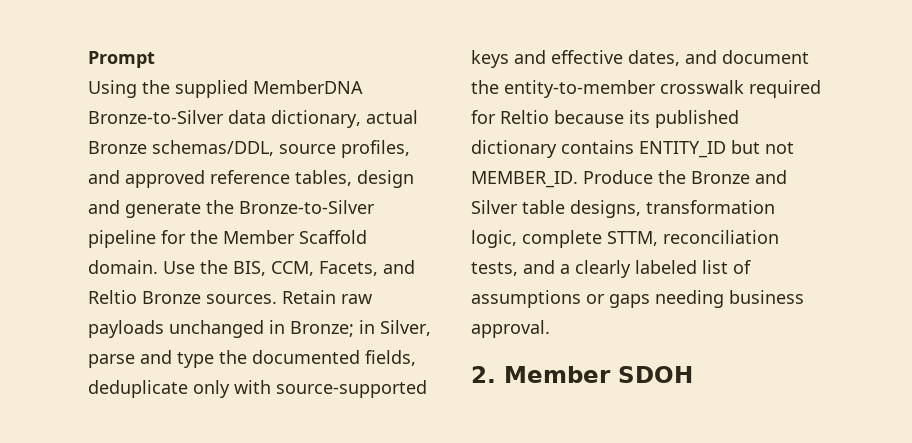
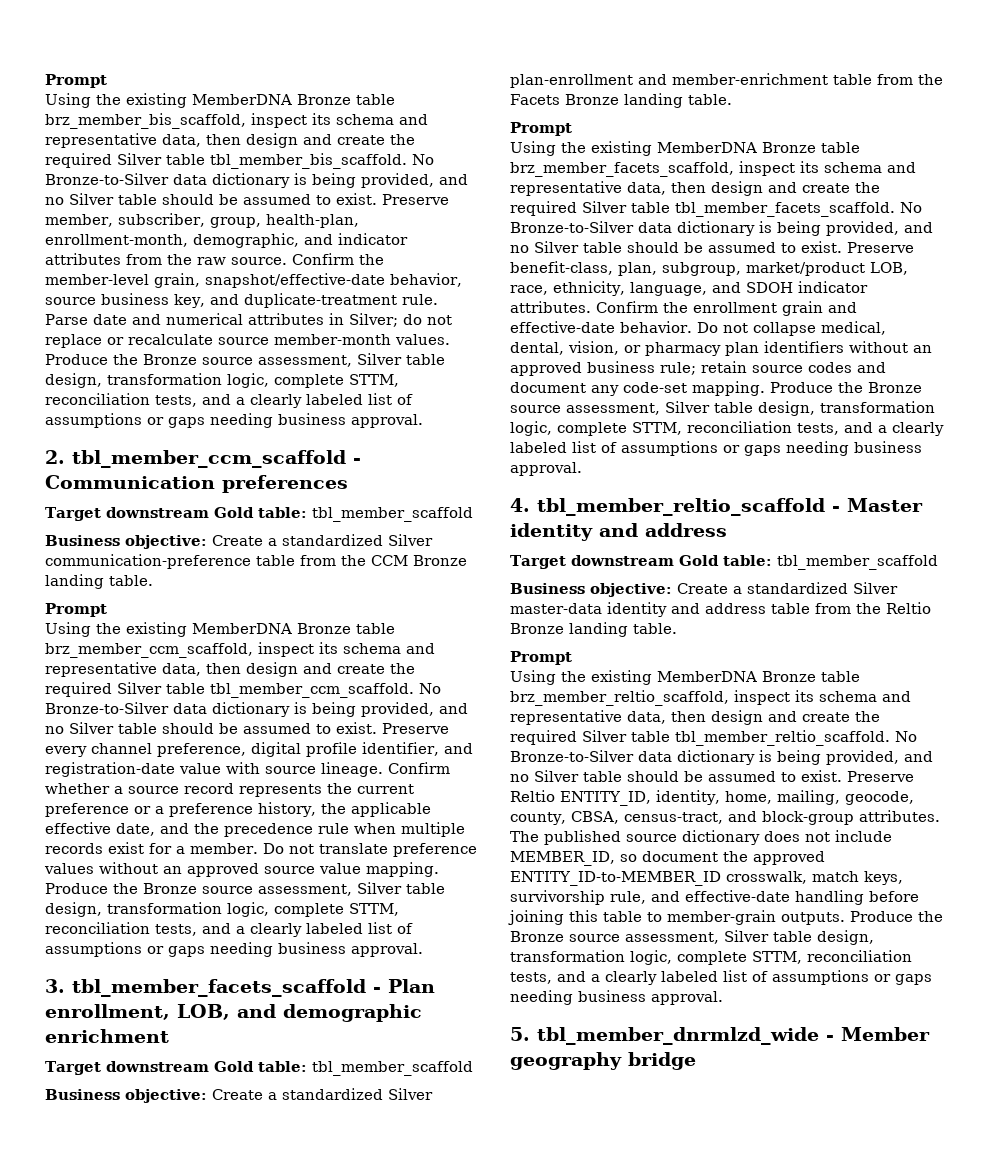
[88,51,155,68] [88,80,363,98] [88,110,418,128] [88,140,410,158] [88,170,414,188] [88,200,375,218] [88,230,367,248] [88,260,415,276] [88,290,372,304] [88,320,431,338] [88,350,416,368] [88,380,427,398] [471,50,809,68] [471,80,821,98] [471,110,739,128] [471,140,794,158] [471,170,787,188] [471,200,641,218] Prompt // Using the supplied MemberDNA Bronze-to-Silver data dictionary, actual Bronze schemas/DDL, source profiles, and approved reference tables, design and generate the Bronze-to-Silver pipeline for the Member Scaffold domain. Use the BIS, CCM, Facets, and Reltio Bronze sources. Retain raw payloads unchanged in Bronze; in Silver, parse and type the documented fields, deduplicate only with source-supported keys and effective dates, and document the entity-to-member crosswalk required for Reltio because its published dictionary contains ENTITY_ID but not MEMBER_ID. Produce the Bronze and Silver table designs, -> [45,74,107,88] [45,93,395,108] [45,113,428,129] [45,133,415,148] [45,153,434,169] [45,173,468,188] [45,193,449,205] [45,213,359,228] [45,233,408,248] [45,253,384,265] [45,273,462,288] [45,293,438,308] [45,313,452,327] [45,334,450,348] [45,353,445,367] [45,373,102,388] Prompt // Using the existing MemberDNA Bronze table brz_member_bis_scaffold, inspect its schema and representative data, then design and create the required Silver table tbl_member_bis_scaffold. No Bronze-to-Silver data dictionary is being provided, and no Silver table should be assumed to exist. Preserve member, subscriber, group, health-plan, enrollment-month, demographic, and indicator attributes from the raw source. Confirm the member-level grain, snapshot/effective-date behavior, source business key, and duplicate-treatment rule. Parse date and numerical attributes in Silver; do not replace or recalculate source member-month values. Produce the Bronze source assessment, Silver table design,
[504,366,693,383] Member SDOH -> [72,450,361,468] [45,475,348,493] [45,507,473,522] [45,534,433,549] [45,554,467,569] [45,574,153,589] [45,603,107,617] [45,622,395,637] [45,642,435,658] [45,662,415,677] [45,682,441,698] [45,702,468,717] [45,722,449,734] [45,742,473,757] [45,762,450,777] [45,783,414,797] [45,802,431,817] [45,822,465,837] [45,842,477,857] [44,862,439,877] [45,882,445,896] [45,902,399,917] [45,922,413,937] [45,942,423,957] [45,979,435,997] [45,1004,422,1022] [45,1029,169,1043] [45,1061,473,1076] [45,1088,433,1103] [510,73,943,88] [510,93,732,108] [510,122,572,136] [510,141,860,156] [510,161,916,177] [510,181,880,196] [510,201,922,217] [510,221,933,236] [510,241,914,253] [510,261,908,276] [510,281,868,296] [510,301,857,316] [510,321,886,336] [510,341,932,356] [510,361,886,376] [510,381,922,396] [510,401,935,416] [510,421,944,436] [510,441,922,456] [510,462,582,476] [510,498,923,516] [510,523,727,541] [510,555,938,570] [510,582,898,597] [510,602,931,617] [510,622,677,637] [510,651,572,665] [510,670,860,685] [510,690,911,706] [510,710,880,725] [510,730,917,746] [510,750,933,765] [510,770,914,782] [510,790,914,806] [510,810,940,825] [510,830,892,845] [510,851,825,866] [510,871,903,886] [510,890,919,905] [508,910,943,925] [510,930,874,945] [510,950,912,965] [510,970,932,985] [510,990,723,1005] [510,1027,930,1045] [510,1052,696,1070] tbl_member_ccm_scaffold - Communication preferences // Target downstream Gold table: tbl_member_scaffold // Business objective: Create a standardized Silver communication-preference table from the CCM Bronze landing table. // Prompt // Using the existing MemberDNA Bronze table brz_member_ccm_scaffold, inspect its schema and representative data, then design and create the required Silver table tbl_member_ccm_scaffold. No Bronze-to-Silver data dictionary is being provided, and no Silver table should be assumed to exist. Preserve every channel preference, digital profile identifier, and registration-date value with source lineage. Confirm whether a source record represents the current preference or a preference history, the applicable effective date, and the precedence rule when multiple records exist for a member. Do not translate preference values without an approved source value mapping. Produce the Bronze source assessment, Silver table design, transformation logic, complete STTM, reconciliation tests, and a clearly labeled list of assumptions or gaps needing business approval. // 3. tbl_member_facets_scaffold - Plan enrollment, LOB, and demographic enrichment // Target downstream Gold table: tbl_member_scaffold // Business objective: Create a standardized Silver plan-enrollment and member-enrichment table from the Facets Bronze landing table. // Prompt // Using the existing MemberDNA Bronze table brz_member_facets_scaffold, inspect its schema and representative data, then design and create the required Silver table tbl_member_facets_scaffold. No Bronze-to-Silver data dictionary is being provided, and no Silver table should be assumed to exist. Preserve benefit-class, plan, subgroup, market/product LOB, race, ethnicity, language, and SDOH indicator attributes. Confirm the enrollment grain and effective-date behavior. Do not collapse medical, dental, vision, or pharmacy plan identifiers without an approved business rule; retain source codes and document any code-set mapping. Produce the Bronze source assessment, Silver table design, transformation logic, complete STTM, reconciliation tests, and a clearly labeled list of assumptions or gaps needing business approval. // 4. tbl_member_reltio_scaffold - Master identity and address // Target downstream Gold table: tbl_member_scaffold // Business objective: Create a standardized Silver master-data identity and address table from the Reltio Bronze landing table. // Prompt // Using the existing MemberDNA Bronze table brz_member_reltio_scaffold, inspect its schema and representative data, then design and create the required Silver table tbl_member_reltio_scaffold. No Bronze-to-Silver data dictionary is being provided, and no Silver table should be assumed to exist. Preserve Reltio ENTITY_ID, identity, home, mailing, geocode, county, CBSA, census-tract, and block-group attributes. The published source dictionary does not include MEMBER_ID, so document the approved ENTITY_ID-to-MEMBER_ID crosswalk, match keys, survivorship rule, and effective-date handling before joining this table to member-grain outputs. Produce the Bronze source assessment, Silver table design, transformation logic, complete STTM, reconciliation tests, and a clearly labeled list of assumptions or gaps needing business approval. // 5. tbl_member_dnrmlzd_wide - Member geography bridge

